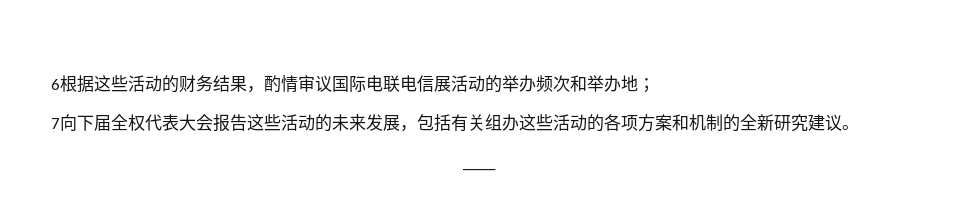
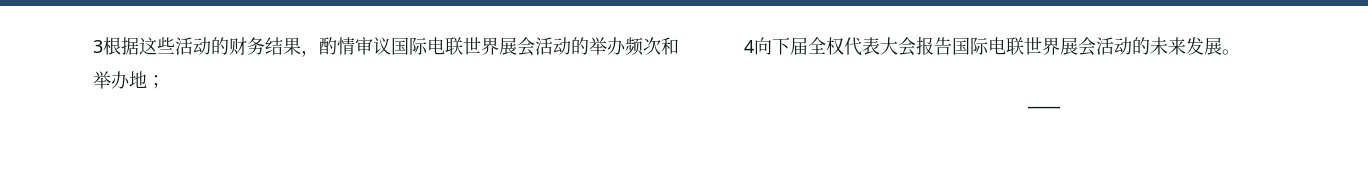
[51,79,60,90] 6 -> [93,40,103,53] 3
[400,75,451,92] 电信展 -> [463,37,535,56] 世界展会
[51,118,60,129] 7 -> [744,40,754,53] 4
[247,114,842,132] 这些活动的未来发展，包括有关组办这些活动的各项方案和机制的全新研究建议 -> [952,37,1222,56] 国际电联世界展会活动的未来发展

